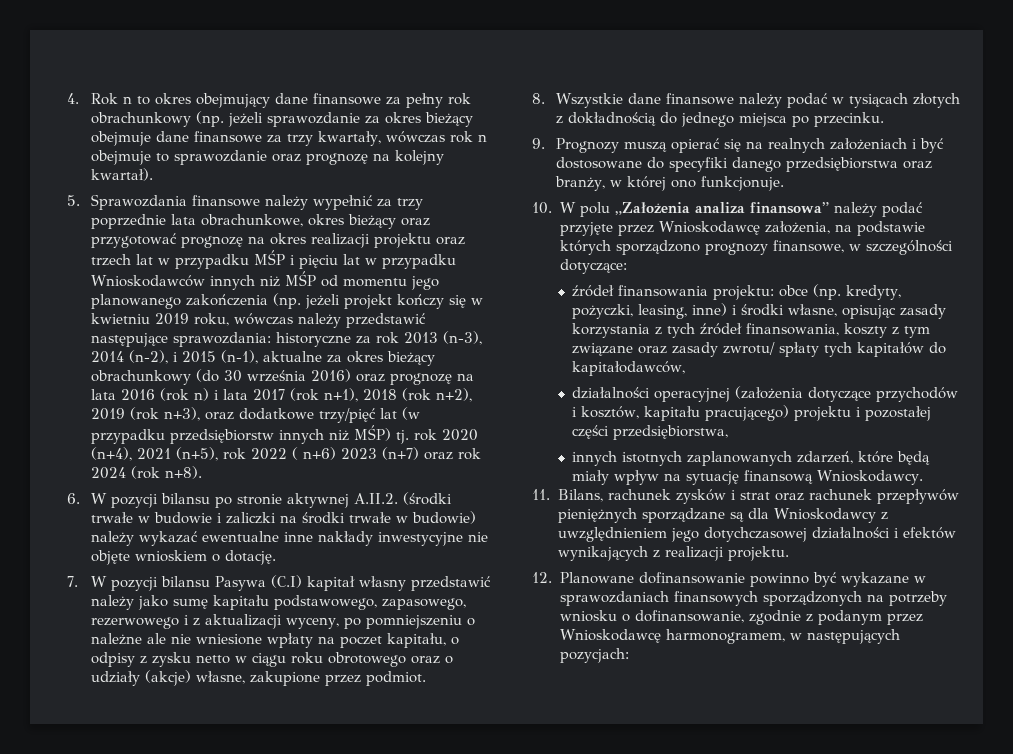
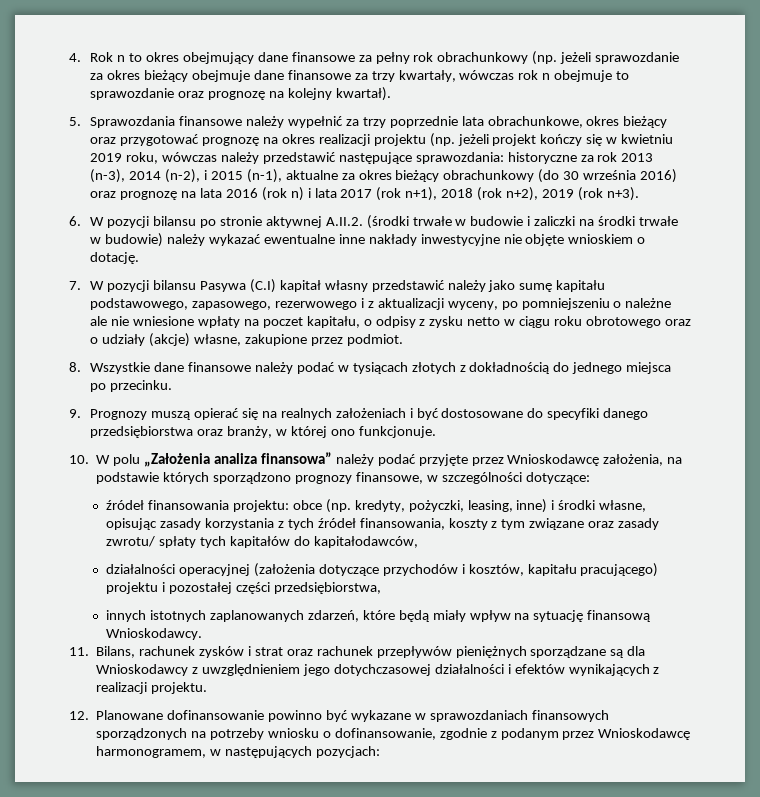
[435,237,465,245] [90,250,456,269] [90,271,439,290] [90,294,268,309] oraz trzech lat w przypadku MŚP i pięciu lat w przypadku Wnioskodawców innych niż MŚP od momentu jego planowanego zakończenia -> (426, 140) none
[163,407,420,423] [90,425,478,444] [90,447,481,461] [90,466,202,479] n+3), oraz dodatkowe trzy/pięć lat (w przypadku przedsiębiorstw innych niż MŚP) tj. rok 2020 (n+4), 2021 (n+5), rok 2022 ( n+6) 2023 (n+7) oraz rok 2024 (rok n+8). -> [606,187,639,201] n+3).

